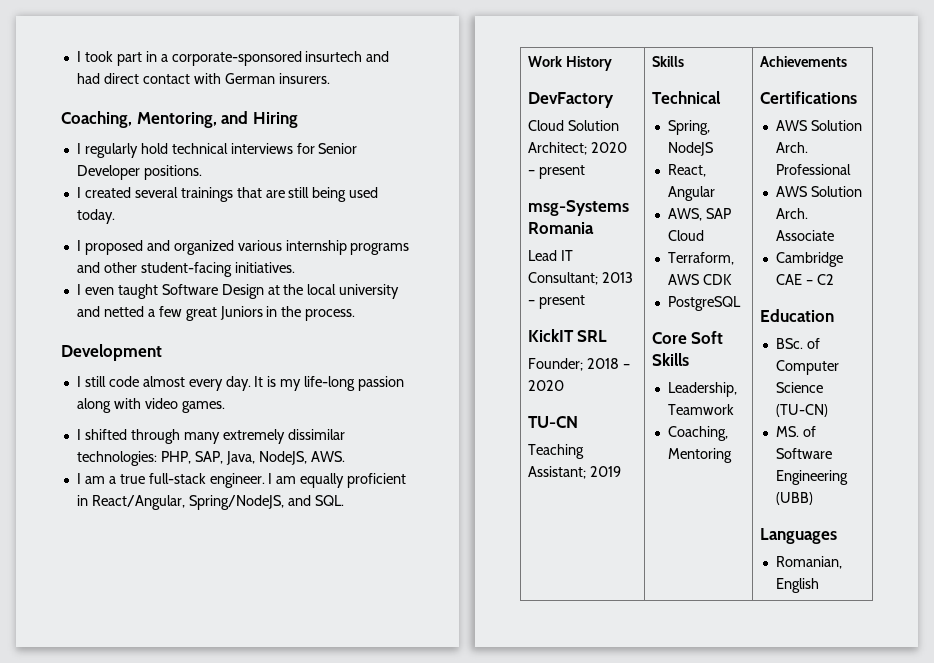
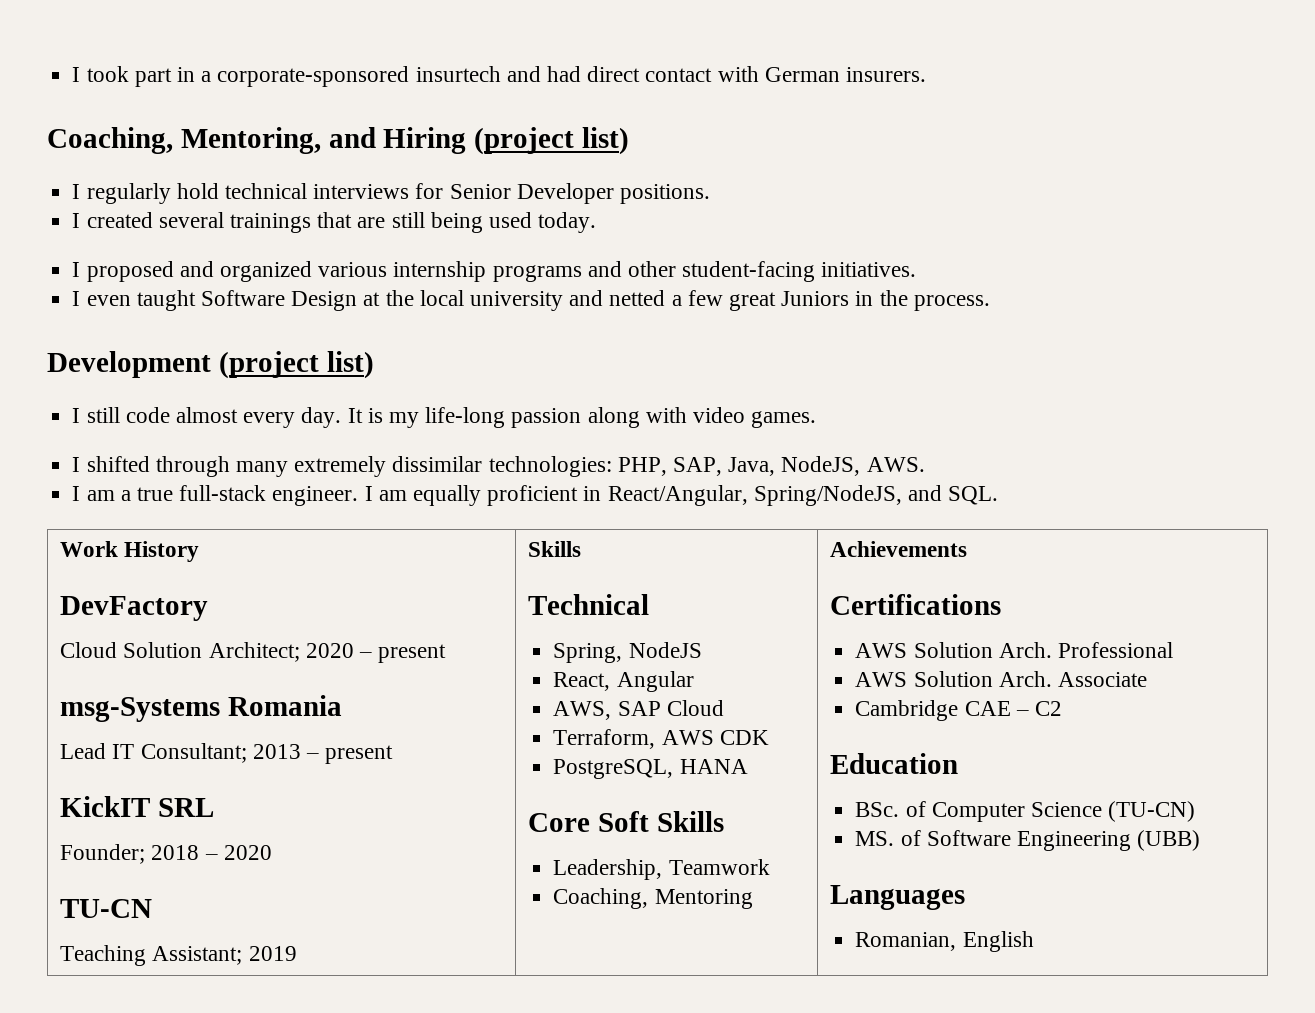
(298, 120) none -> [474,127,630,155] (project list)
(162, 352) none -> [218,351,374,379] (project list)
[667,296,741,311] PostgreSQL -> [553,759,748,779] PostgreSQL, HANA

